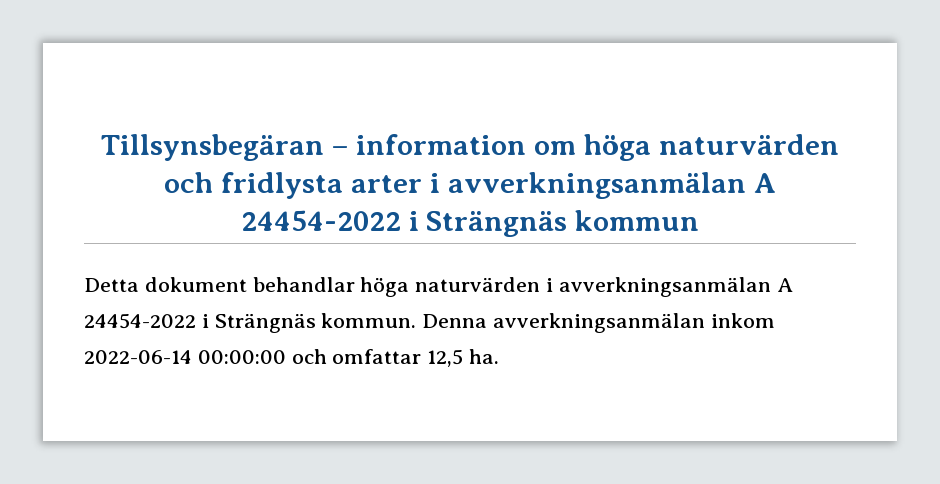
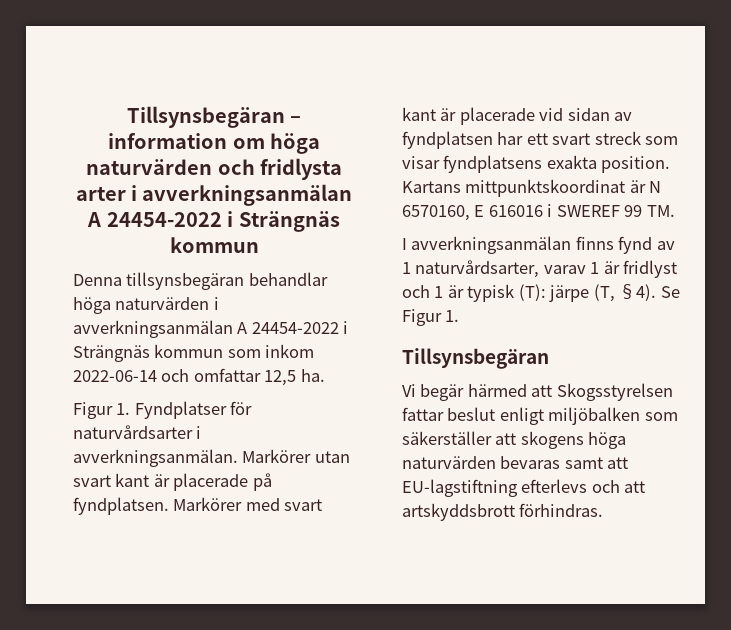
[84,277,247,292] Detta dokument -> [73,272,245,290] Denna tillsynsbegäran
[321,313,706,333] kommun. Denna avverkningsanmälan -> [154,344,261,358] kommun som
[197,350,286,364] 00:00:00 -> (157, 376) none
(500, 356) none -> [73,401,253,419] [73,425,202,439] [73,449,350,467] [73,473,272,491] [73,497,323,515] [402,107,633,125] [402,131,679,149] [402,155,671,173] [402,179,662,197] [402,204,675,221] [402,236,675,254] [402,260,678,278] [402,284,680,302] [402,309,460,326] [402,348,549,369] [402,383,673,401] [402,407,678,425] [402,431,627,449] [402,456,629,469] [402,479,646,497] [402,503,604,521] // Figur 1. Fyndplatser för naturvårdsarter i avverkningsanmälan. Markörer utan svart kant är placerade på fyndplatsen. Markörer med svart kant är placerade vid sidan av fyndplatsen har ett svart streck som visar fyndplatsens exakta position. Kartans mittpunktskoordinat är N 6570160, E 616016 i SWEREF 99 TM. // I avverkningsanmälan finns fynd av 1 naturvårdsarter, varav 1 är fridlyst och 1 är typisk (T): järpe (T, §4). Se Figur 1. // Tillsynsbegäran // Vi begär härmed att Skogsstyrelsen fattar beslut enligt miljöbalken som säkerställer att skogens höga naturvärden bevaras samt att EU-lagstiftning efterlevs och att artskyddsbrott förhindras.

